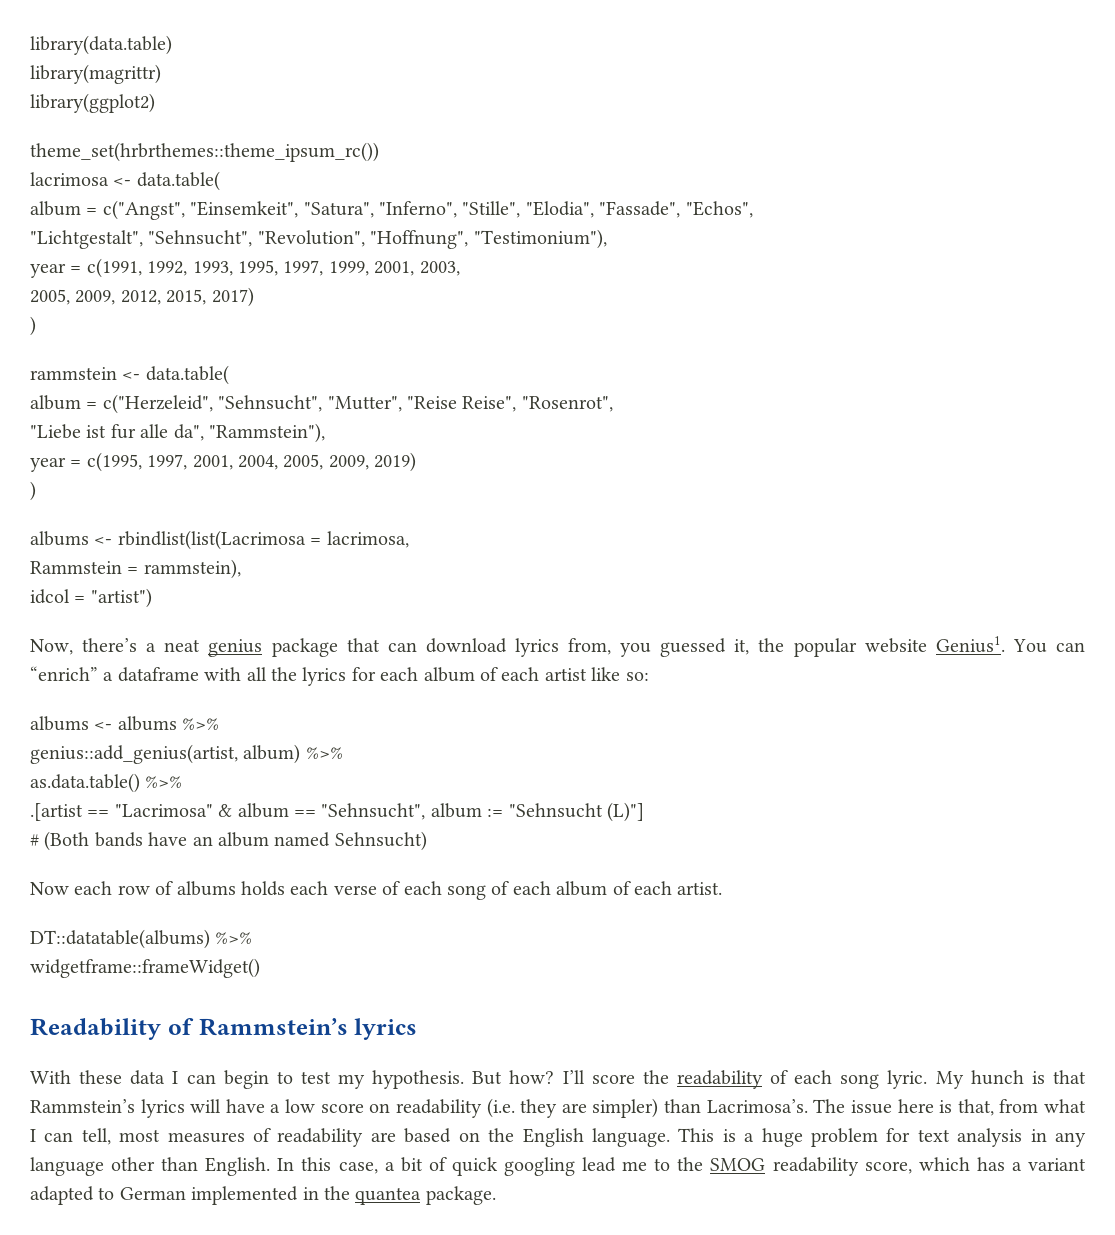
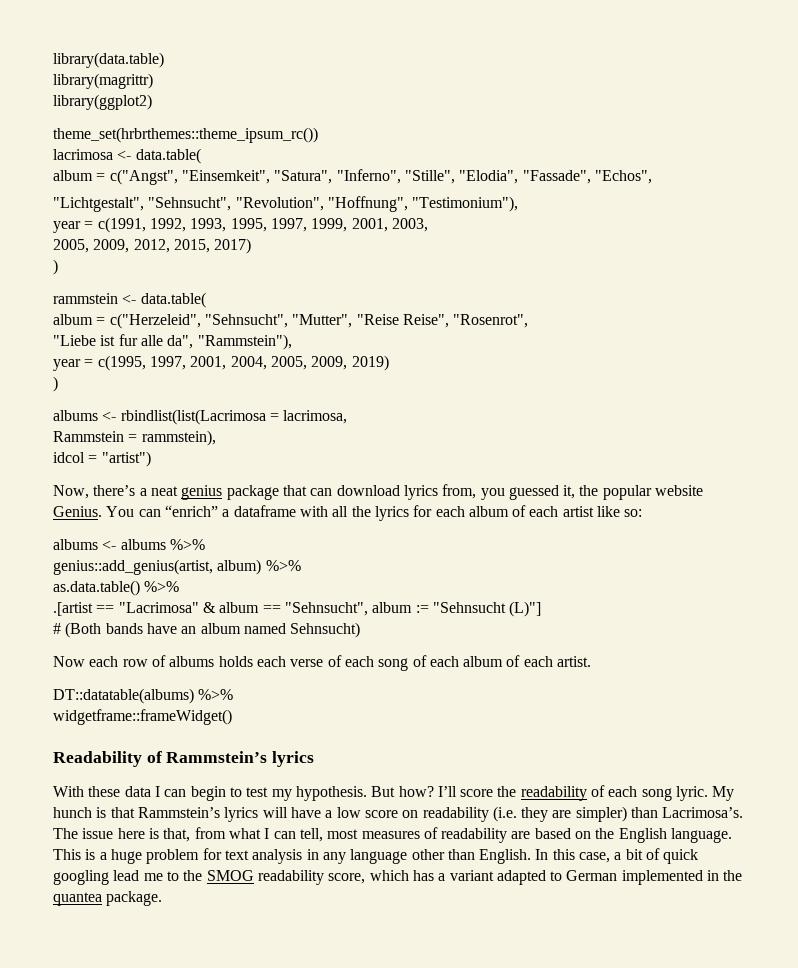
[935,636,1005,653] Genius1. -> [53,506,102,517] Genius.

